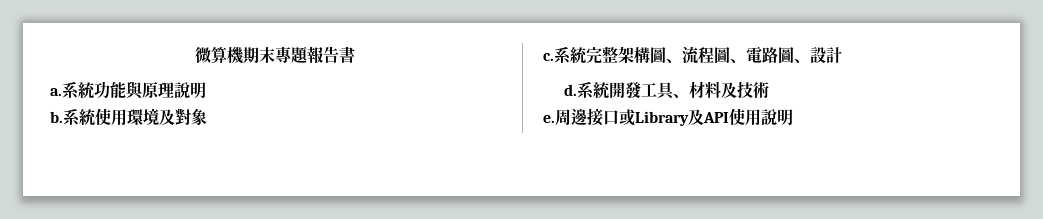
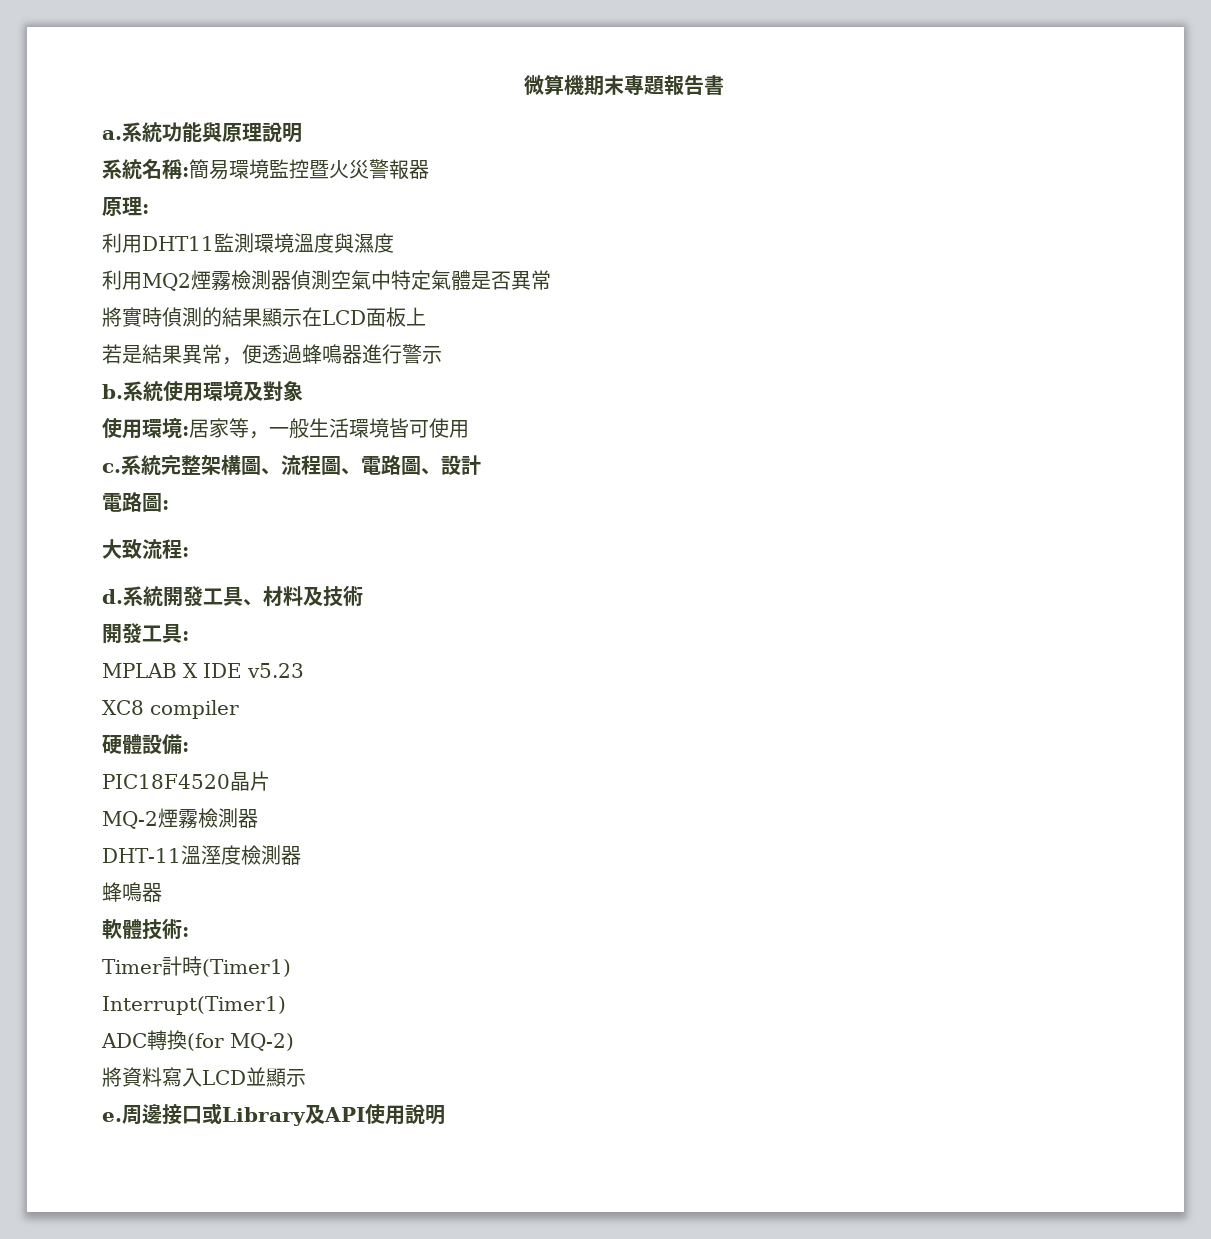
(206, 90) none -> [102,159,429,180] [102,197,149,216] [102,233,394,253] [102,270,551,291] [102,307,426,327] [102,344,442,365] // 系統名稱:簡易環境監控暨火災警報器 // 原理: // 利用DHT11監測環境溫度與濕度 // 利用MQ2煙霧檢測器偵測空氣中特定氣體是否異常 // 將實時偵測的結果顯示在LCD面板上 // 若是結果異常，便透過蜂鳴器進行警示
(207, 117) none -> [102,418,469,439] // 使用環境:居家等，一般生活環境皆可使用
(842, 55) none -> [102,492,169,512] [102,539,189,560] // 電路圖: // 大致流程:
(769, 90) none -> [102,623,189,644] [102,663,304,678] [102,700,239,719] [102,734,189,755] [102,771,270,791] [102,808,259,829] [102,845,301,865] [102,882,162,902] [102,918,189,940] [102,956,291,977] [102,996,286,1015] [101,1030,294,1051] [102,1067,306,1087] // 開發工具: // MPLAB X IDE v5.23 // XC8 compiler // 硬體設備: // PIC18F4520晶片 // MQ-2煙霧檢測器 // DHT-11溫溼度檢測器 // 蜂鳴器 // 軟體技術: // Timer計時(Timer1) // Interrupt(Timer1) // ADC轉換(for MQ-2) // 將資料寫入LCD並顯示

